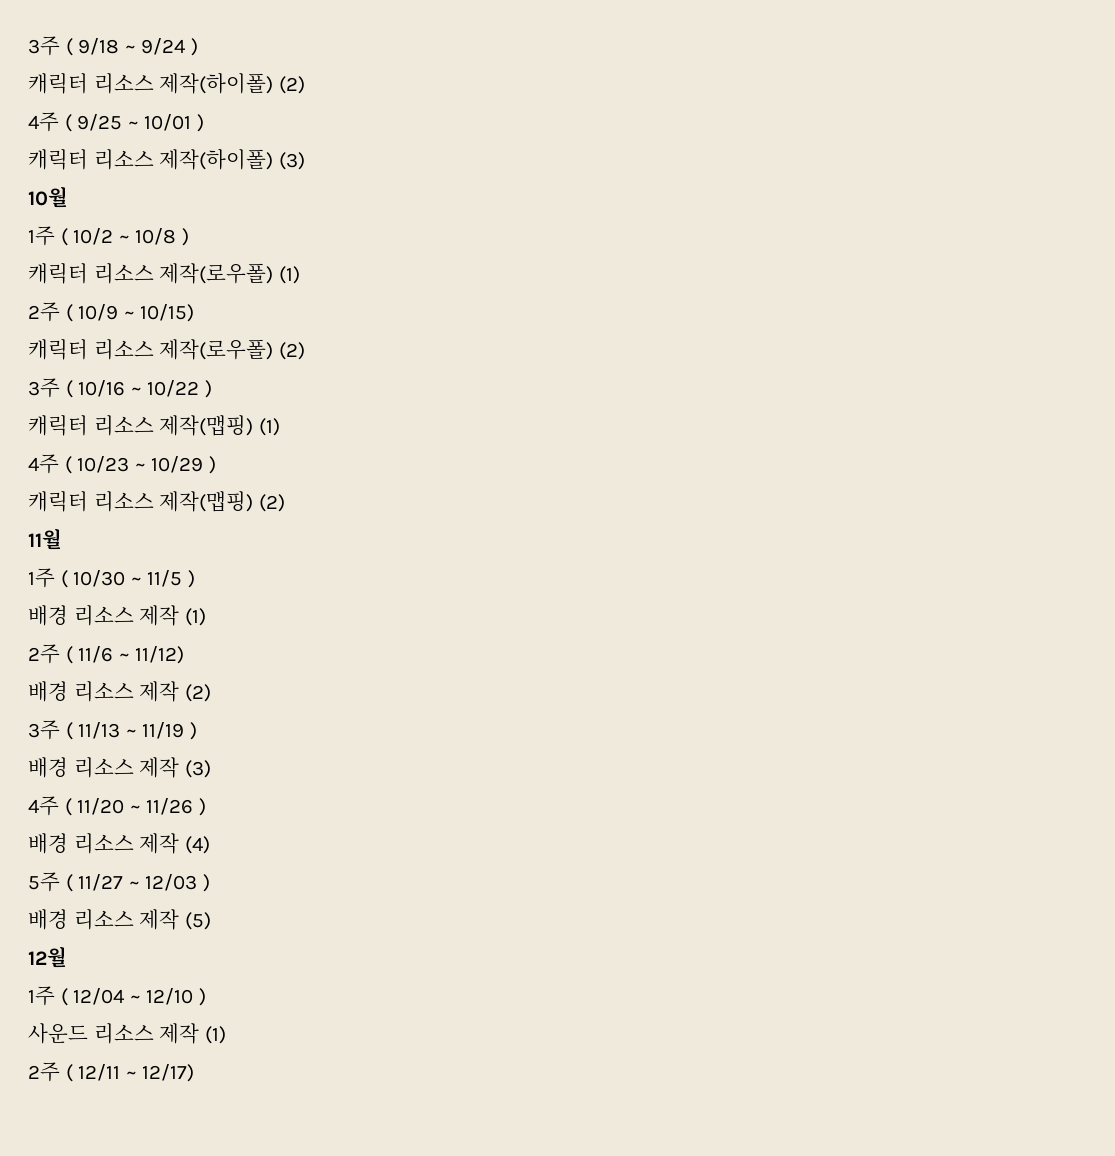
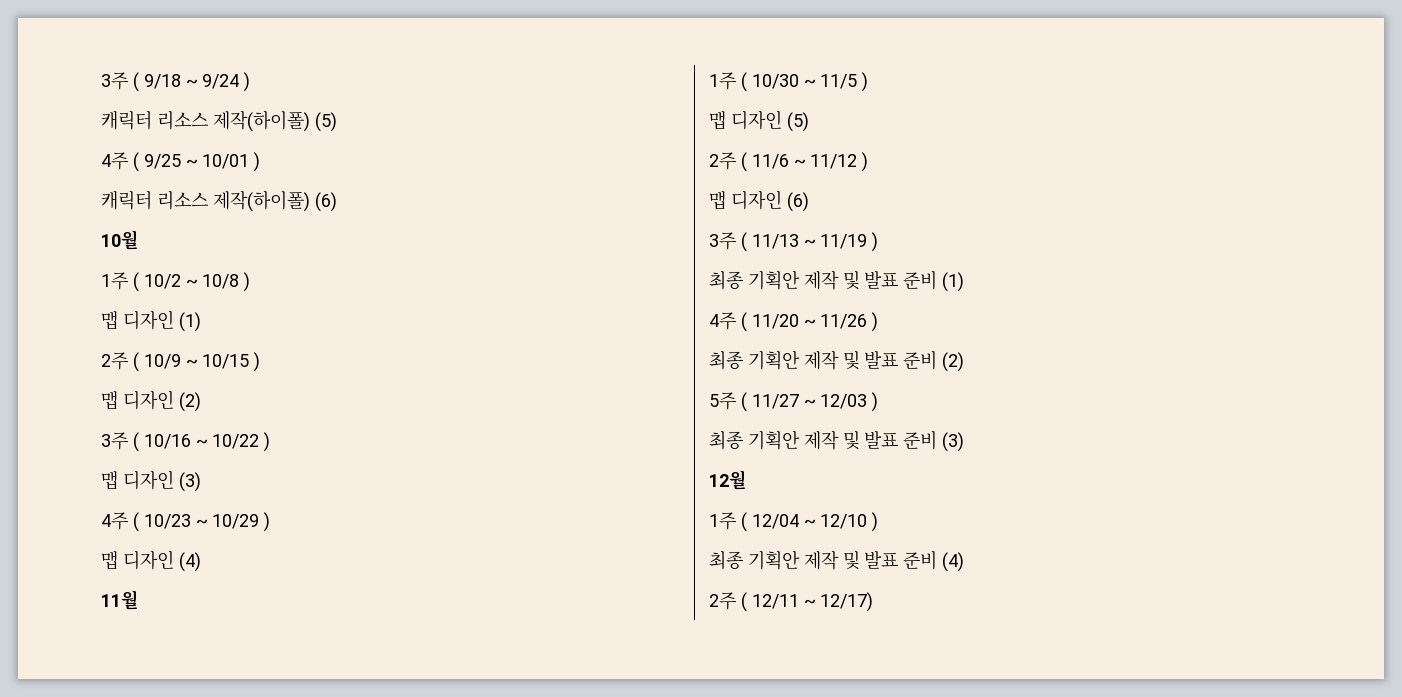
[278,76,305,94] (2) -> [314,112,337,132] (5)
[278,152,305,170] (3) -> [314,192,337,212] (6)
[28,263,274,284] 캐릭터 리소스 제작(로우폴) -> [101,310,174,330] 맵 디자인
[140,304,195,322] [28,339,274,360] 10/15) // 캐릭터 리소스 제작(로우폴) -> [202,352,261,372] [101,390,174,410] 10/15 ) // 맵 디자인
[28,415,280,436] 캐릭터 리소스 제작(맵핑) (1) -> [101,470,201,492] 맵 디자인 (3)
[28,491,285,512] 캐릭터 리소스 제작(맵핑) (2) -> [101,550,201,572] 맵 디자인 (4)
[28,605,206,626] 배경 리소스 제작 (1) -> [709,110,809,132] 맵 디자인 (5)
[135,646,185,664] [28,681,211,702] 11/12) // 배경 리소스 제작 (2) -> [810,152,869,172] [709,190,809,212] 11/12 ) // 맵 디자인 (6)
[28,757,211,778] 배경 리소스 제작 (3) -> [709,270,965,292] 최종 기획안 제작 및 발표 준비 (1)
[28,833,210,854] 배경 리소스 제작 (4) -> [709,350,965,372] 최종 기획안 제작 및 발표 준비 (2)
[28,909,211,930] 배경 리소스 제작 (5) -> [709,430,965,452] 최종 기획안 제작 및 발표 준비 (3)
[28,1023,226,1044] 사운드 리소스 제작 (1) -> [709,550,965,572] 최종 기획안 제작 및 발표 준비 (4)

